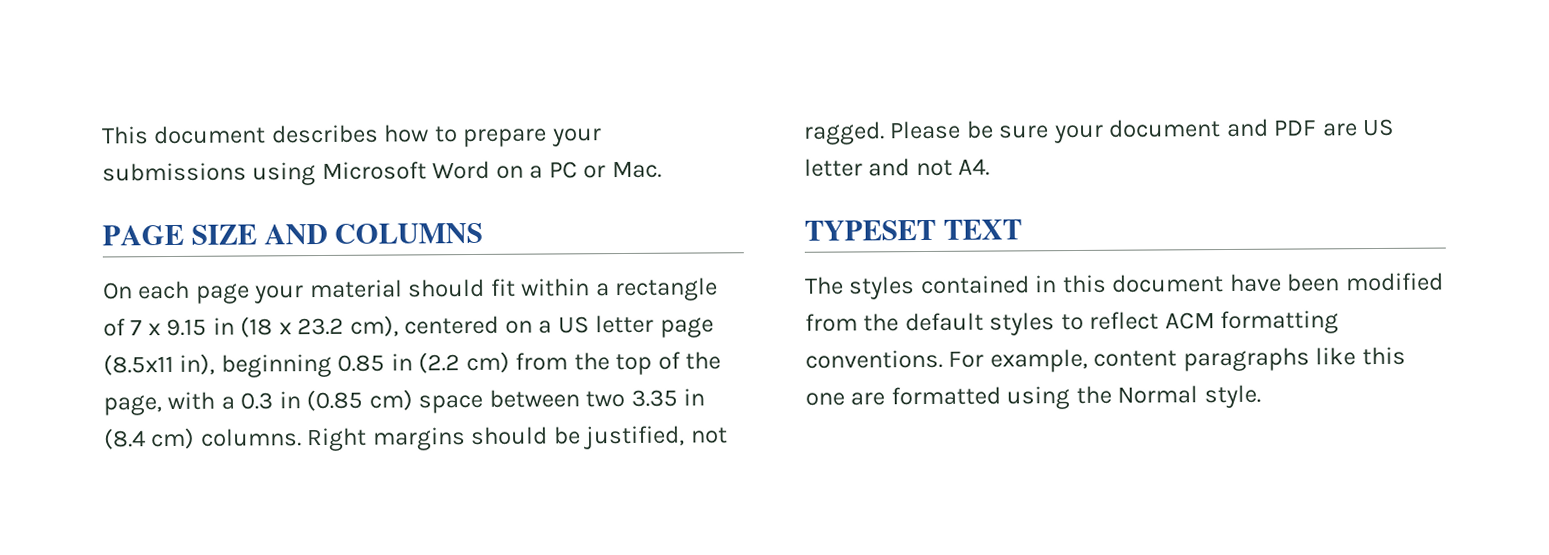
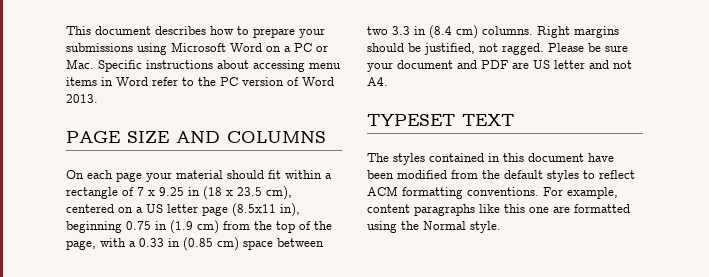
(662, 169) none -> [98,60,341,72] [66,77,334,86] [66,94,98,103] Specific instructions about accessing menu items in Word refer to the PC version of Word 2013.
[166,318,208,337] 9.15 -> [159,187,184,196] 9.25
[297,317,345,336] 23.2 -> [237,187,262,196] 23.5
[337,352,461,374] 0.85 in (2.2 -> [126,220,193,234] 0.75 in (1.9
[240,392,274,410] 0.3 -> [139,238,164,247] 0.33
[630,389,678,407] 3.35 -> [392,26,410,35] 3.3

